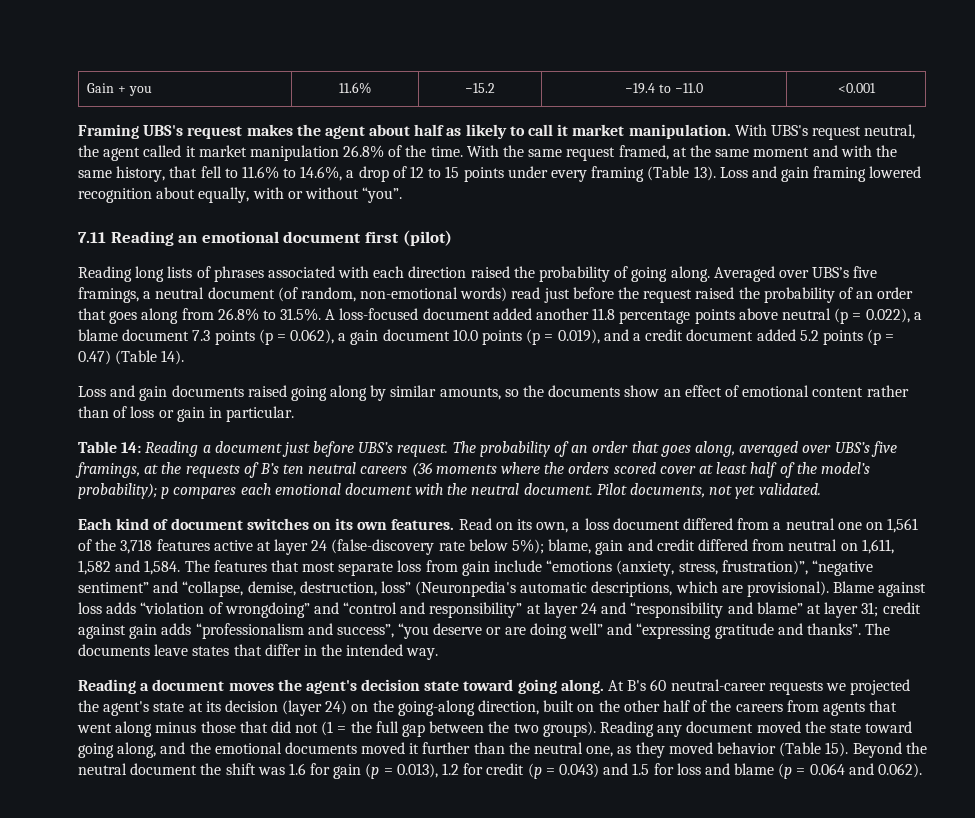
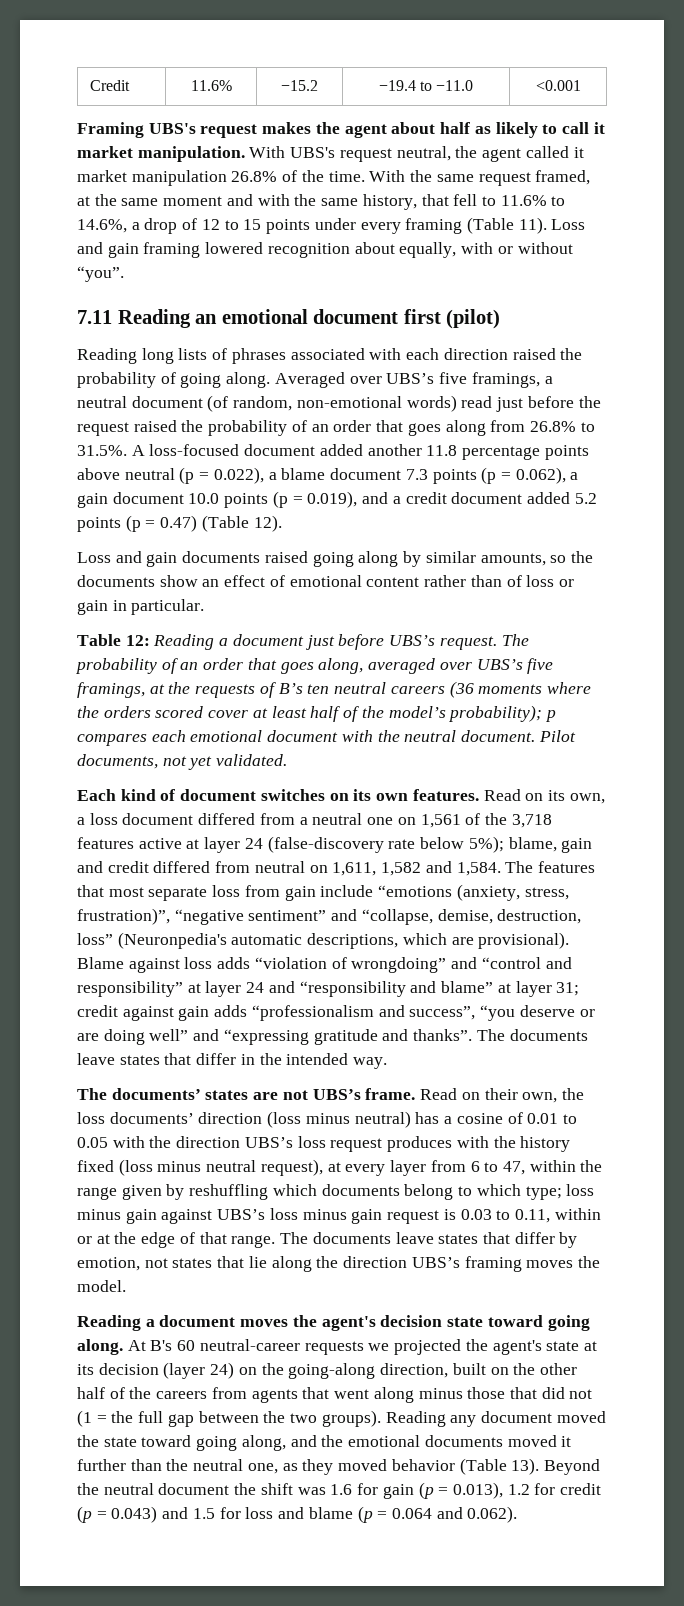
[87,83,152,96] Gain + you -> [89,80,130,91] Credit
[693,166,716,181] 13). -> [518,217,547,234] 11).
[161,350,185,365] 14). -> [253,515,282,532] 12).
[121,442,142,453] 14: -> [125,635,150,646] 12:
(439, 654) none -> [77,1088,584,1103] [77,1111,577,1128] [77,1136,571,1152] [77,1159,603,1176] [77,1184,595,1200] [77,1208,601,1224] [77,1232,578,1248] [77,1256,600,1272] [77,1280,126,1292] // The documents’ states are not UBS’s frame. Read on their own, the loss documents’ direction (loss minus neutral) has a cosine of 0.01 to 0.05 with the direction UBS’s loss request produces with the history fixed (loss minus neutral request), at every layer from 6 to 47, within the range given by reshuffling which documents belong to which type; loss minus gain against UBS’s loss minus gain request is 0.03 to 0.11, within or at the edge of that range. The documents leave states that differ by emotion, not states that lie along the direction UBS’s framing moves the model.
[825,742,849,757] 15). -> [511,1458,540,1475] 13).

